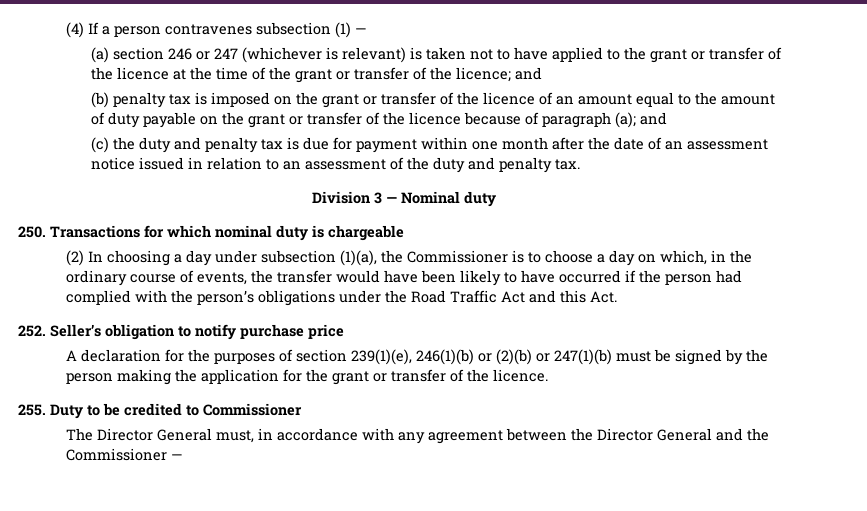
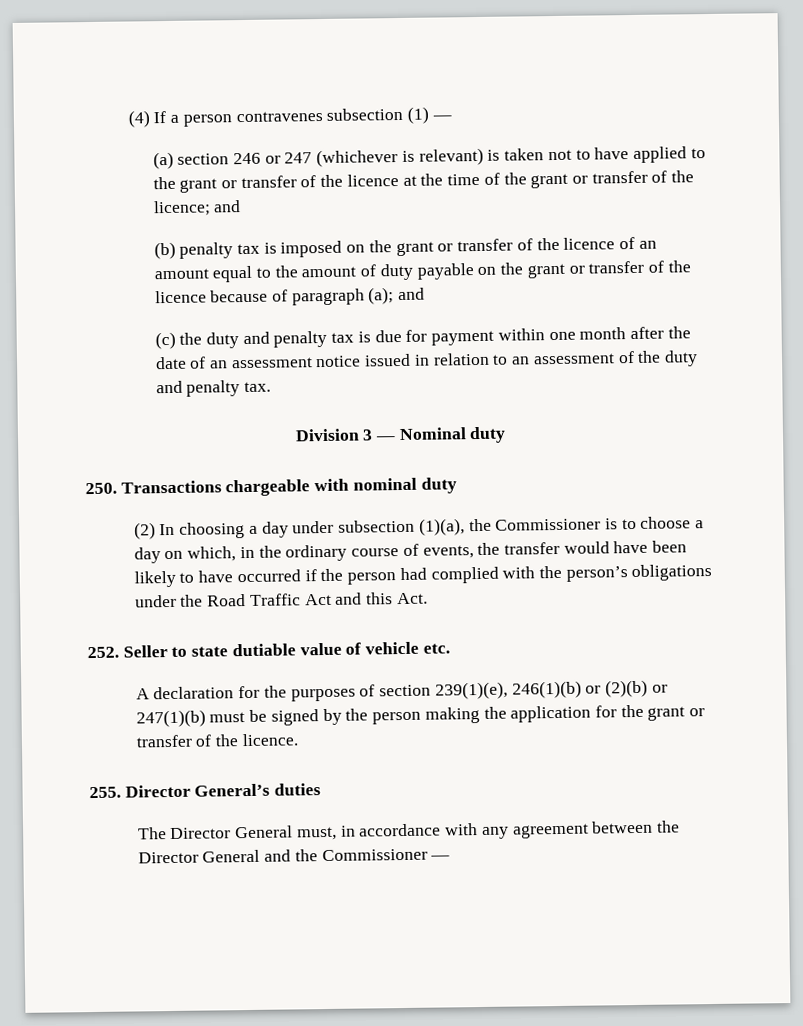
[144,225,211,238] for which -> [225,478,350,497] chargeable with
[312,225,404,241] is chargeable -> (457, 485) none
[50,324,344,340] Seller’s obligation to notify purchase price -> [122,641,450,658] Seller to state dutiable value of vehicle etc.
[50,403,302,419] Duty to be credited to Commissioner -> [124,783,322,798] Director General’s duties

